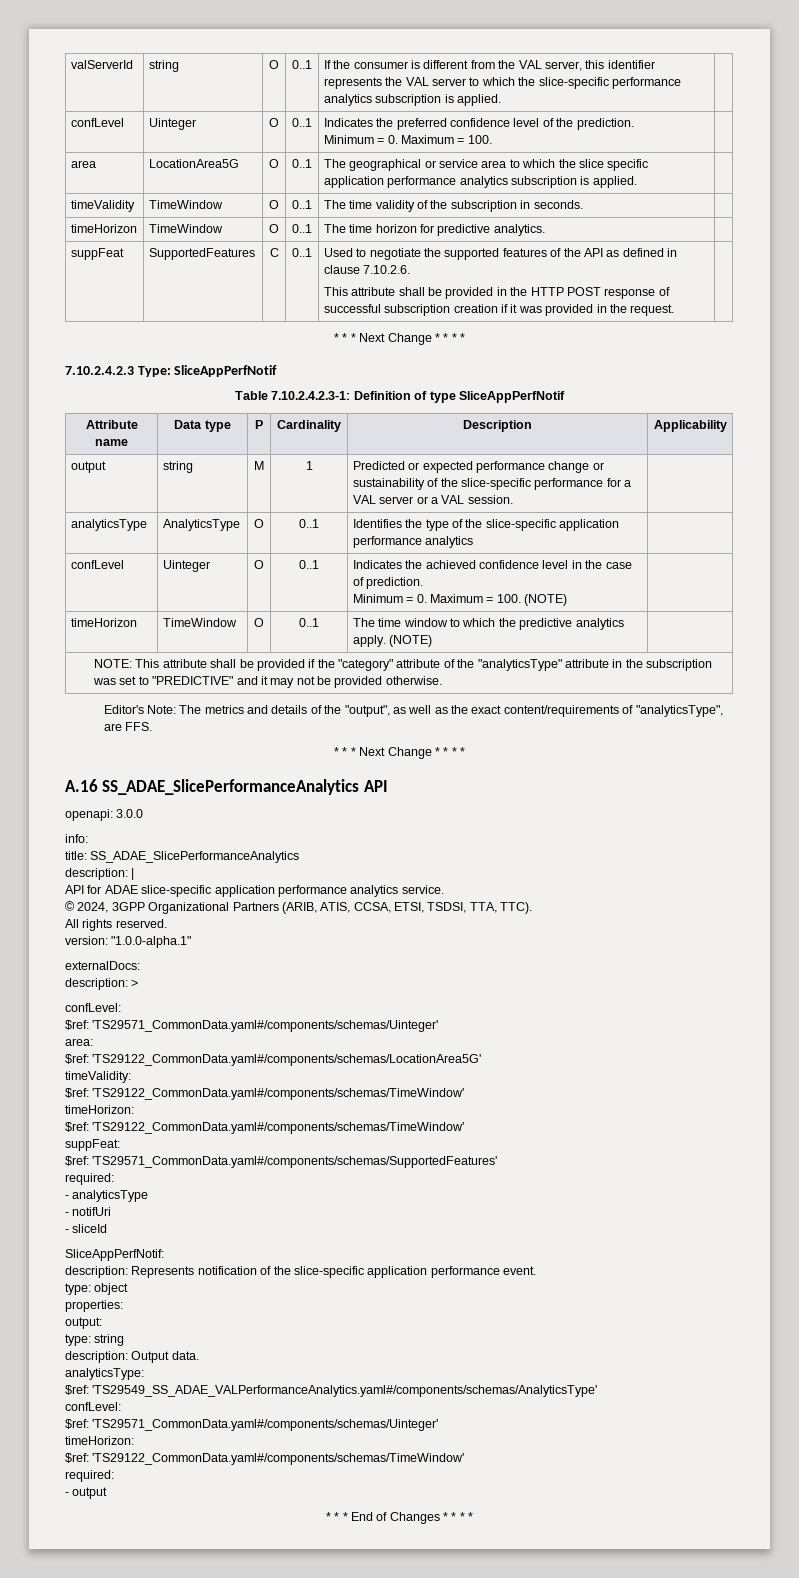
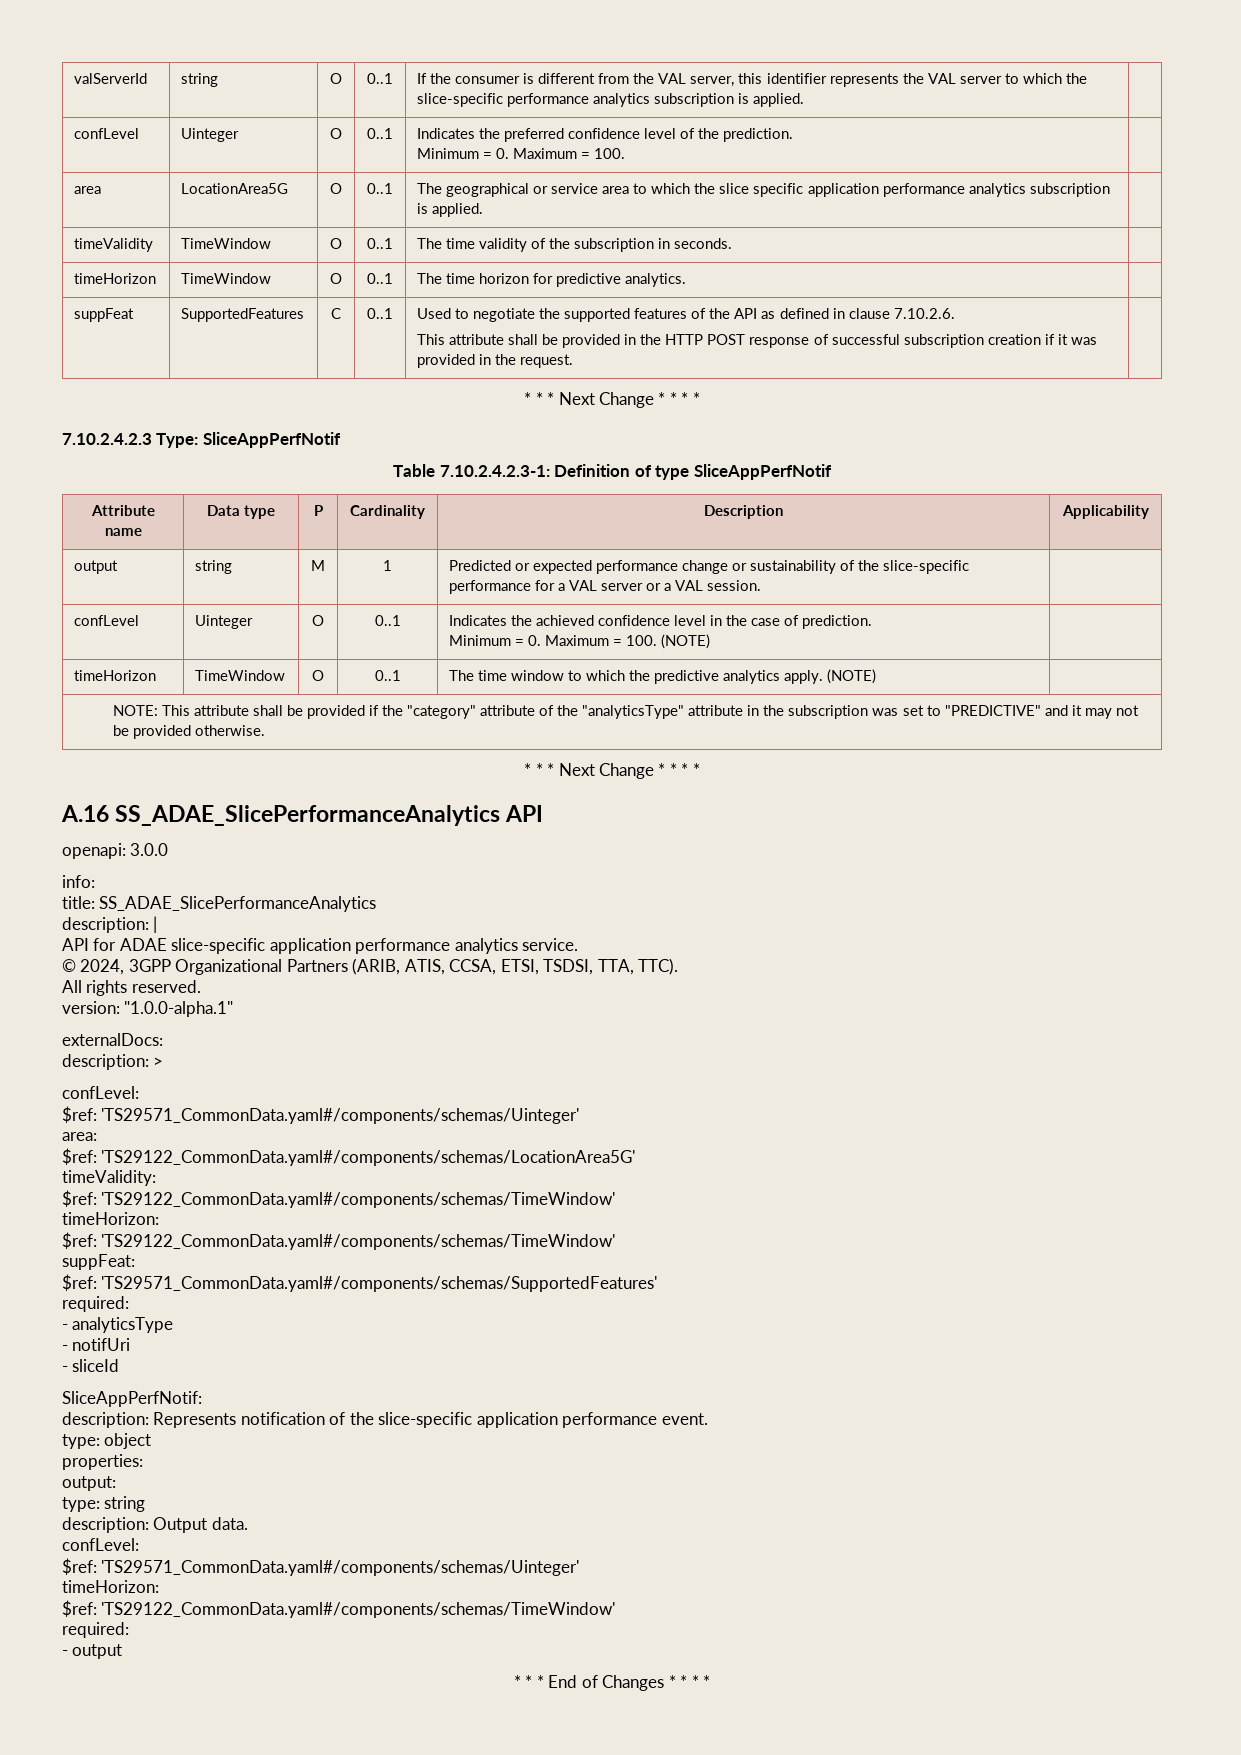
[70,519,147,531] [162,519,240,531] [254,519,264,528] [299,519,319,528] [352,519,620,531] [352,536,474,548] // analyticsType | AnalyticsType | O | 0..1 | Identifies the type of the slice-specific application performance analytics | -> (762, 585) none
[103,705,723,717] [103,722,152,731] // Editor's Note: The metrics and details of the "output", as well as the exact content/requirements of "analyticsType", are FFS. -> (265, 730) none
[65,1368,144,1380] [65,1385,598,1397] // analyticsType: // $ref: 'TS29549_SS_ADAE_VALPerformanceAnalytics.yaml#/components/schemas/AnalyticsType' -> (248, 1523) none

